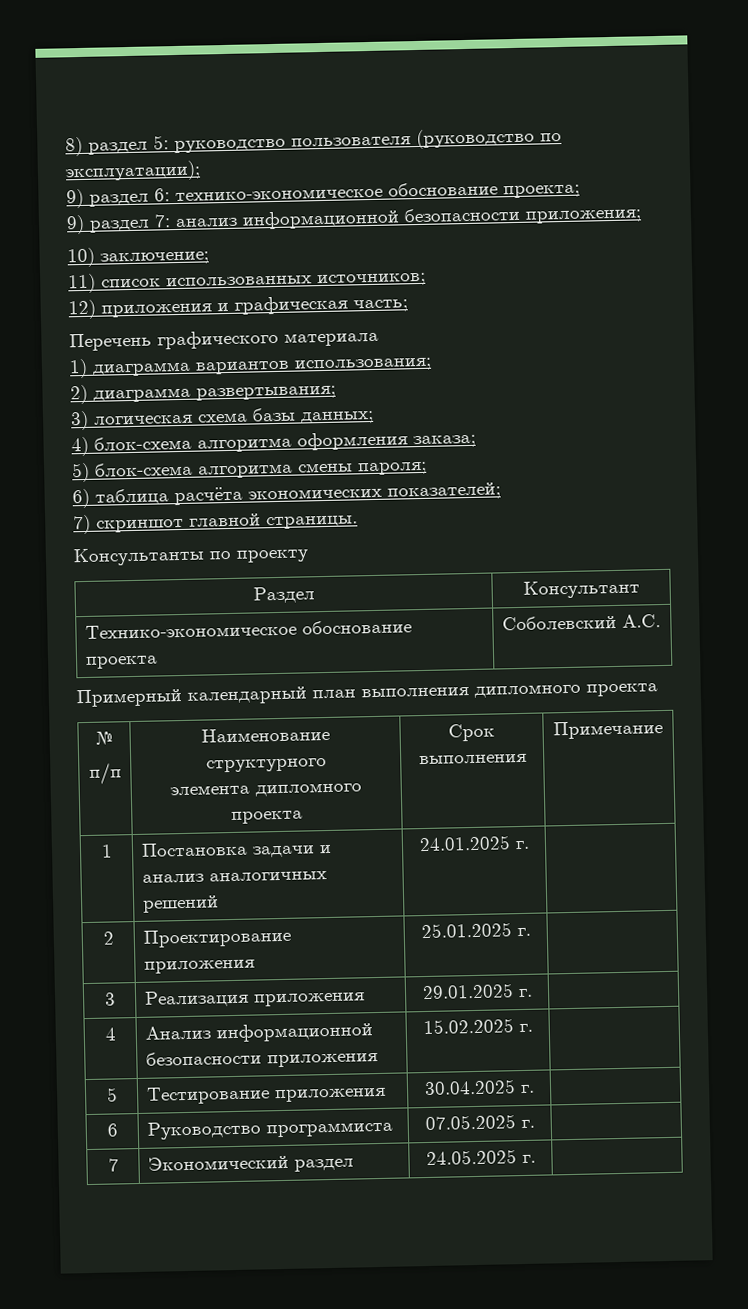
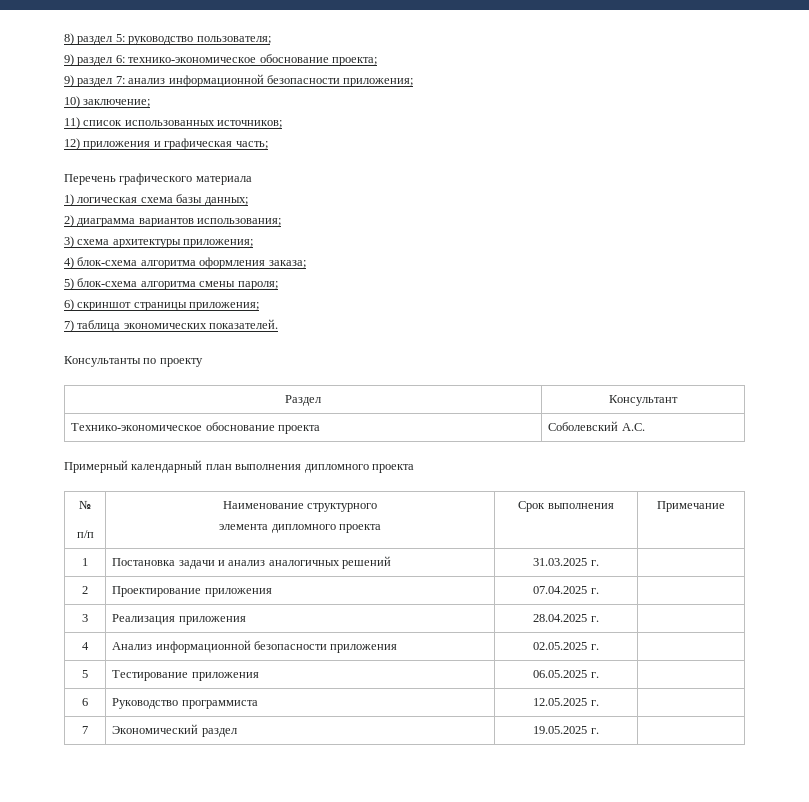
[291,127,562,150] [65,160,201,183] пользователя (руководство по эксплуатации); -> [196,36,271,44] пользователя;
[92,357,432,377] [70,384,336,405] [70,407,374,431] диаграмма вариантов использования; // 2) диаграмма развертывания; // 3) логическая схема базы данных; -> [77,194,248,206] [64,215,282,227] [64,236,254,248] логическая схема базы данных; // 2) диаграмма вариантов использования; // 3) схема архитектуры приложения;
[95,482,501,506] [73,513,358,535] таблица расчёта экономических показателей; // 7) скриншот главной страницы. -> [77,302,260,311] [64,319,279,332] скриншот страницы приложения; // 7) таблица экономических показателей.
[418,835,511,852] 24.01.2025 -> [533,558,588,566] 31.03.2025
[420,922,512,939] 25.01.2025 -> [533,586,588,594] 07.04.2025
[421,983,514,1000] 29.01.2025 -> [533,614,588,622] 28.04.2025
[422,1018,514,1035] 15.02.2025 -> [533,642,588,650] 02.05.2025
[423,1079,516,1096] 30.04.2025 -> [533,670,588,678] 06.05.2025
[424,1114,516,1131] 07.05.2025 -> [533,698,588,706] 12.05.2025
[425,1149,517,1166] 24.05.2025 -> [533,726,588,734] 19.05.2025

